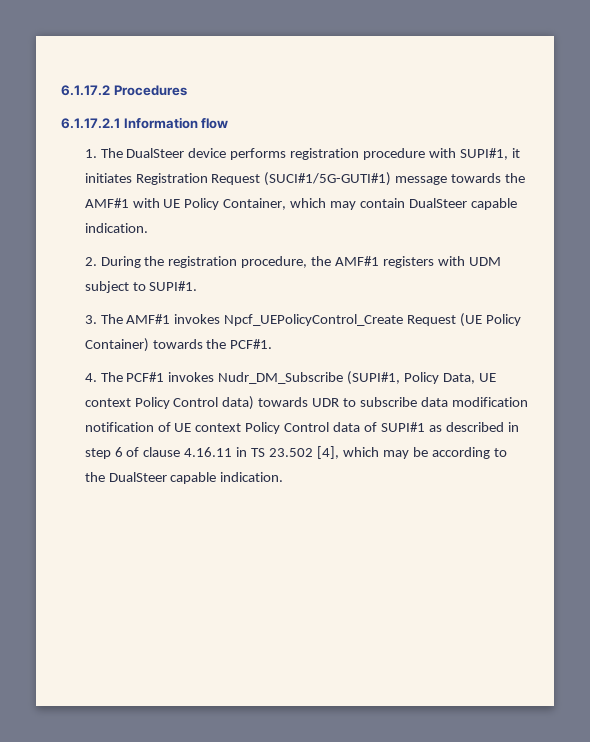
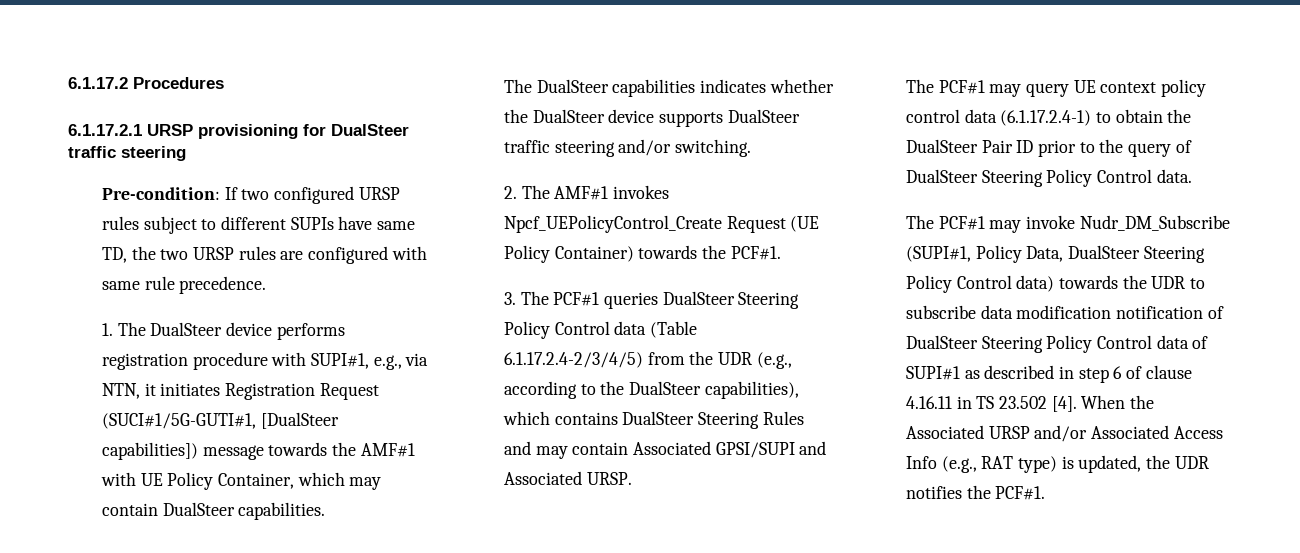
[123,117,229,129] Information flow -> [147,124,409,139] [68,146,186,161] [101,186,400,204] [101,216,416,234] [101,246,427,264] [101,276,267,294] URSP provisioning for DualSteer traffic steering // Pre-condition: If two configured URSP rules subject to different SUPIs have same TD, the two URSP rules are configured with same rule precedence.
(508, 154) none -> [373,353,429,370] [101,383,140,399] e.g., via NTN,
[264,172,392,186] (SUCI#1/5G-GUTI#1) -> [101,412,339,429] [101,442,198,460] (SUCI#1/5G-GUTI#1, [DualSteer capabilities])
[470,198,517,210] [84,223,148,233] [84,256,501,268] [84,281,198,293] [84,315,97,324] capable indication. // 2. During the registration procedure, the AMF#1 registers with UDM subject to SUPI#1. // 3. -> [238,502,326,520] [503,79,834,97] [503,109,800,127] [503,139,752,157] [503,186,517,199] capabilities. // The DualSteer capabilities indicates whether the DualSteer device supports DualSteer traffic steering and/or switching. // 2.
[84,372,215,382] 4. The PCF#1 invokes -> [503,291,800,309] [503,321,698,339] [503,351,792,369] [503,381,799,399] [502,411,804,429] [503,441,827,459] [503,471,632,485] [905,79,1207,97] [905,109,1192,126] [905,139,1192,157] [905,169,1192,187] [905,215,1076,233] 3. The PCF#1 queries DualSteer Steering Policy Control data (Table 6.1.17.2.4-2/3/4/5) from the UDR (e.g., according to the DualSteer capabilities), which contains DualSteer Steering Rules and may contain Associated GPSI/SUPI and Associated URSP. // The PCF#1 may query UE context policy control data (6.1.17.2.4-1) to obtain the DualSteer Pair ID prior to the query of DualSteer Steering Policy Control data. // The PCF#1 may invoke
[478,373,496,382] [84,398,131,407] UE context -> [1068,245,1205,263] DualSteer Steering
(309, 402) none -> [1122,275,1147,289] the
[174,423,242,432] UE context -> [905,335,1043,353] DualSteer Steering
[316,446,507,459] [84,472,284,484] [4], which may be according to the DualSteer capable indication. -> [1051,395,1155,412] [905,425,1223,442] [905,455,1209,473] [905,485,1046,500] [4]. When the Associated URSP and/or Associated Access Info (e.g., RAT type) is updated, the UDR notifies the PCF#1.

